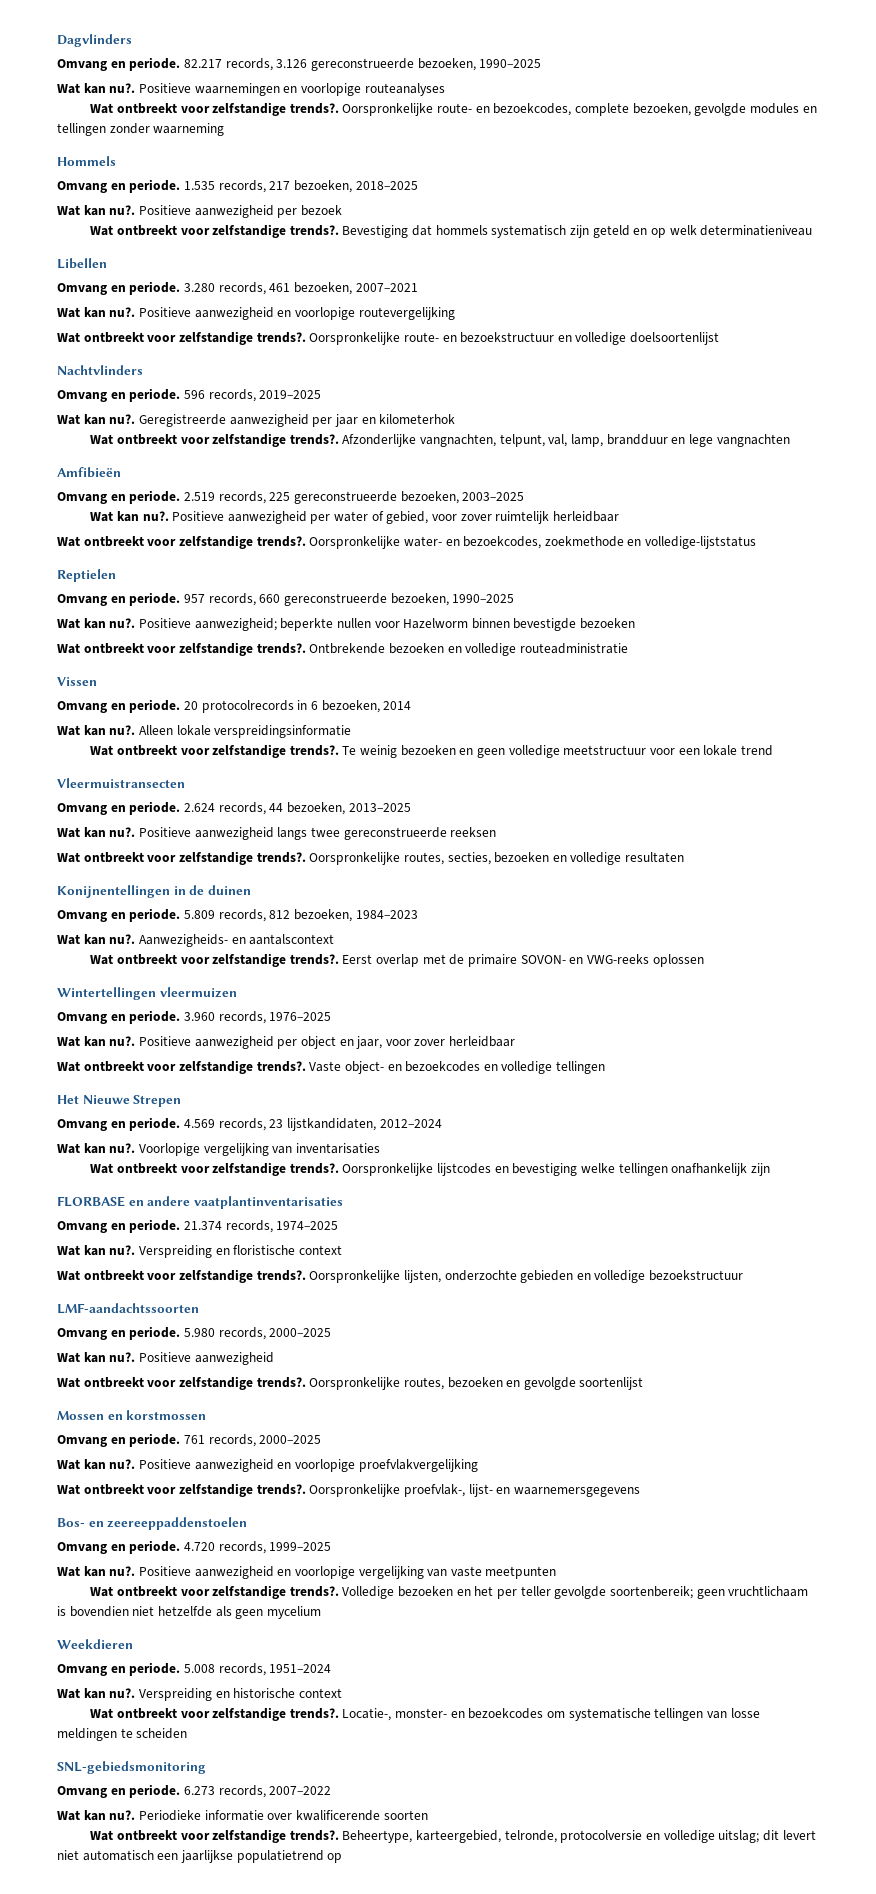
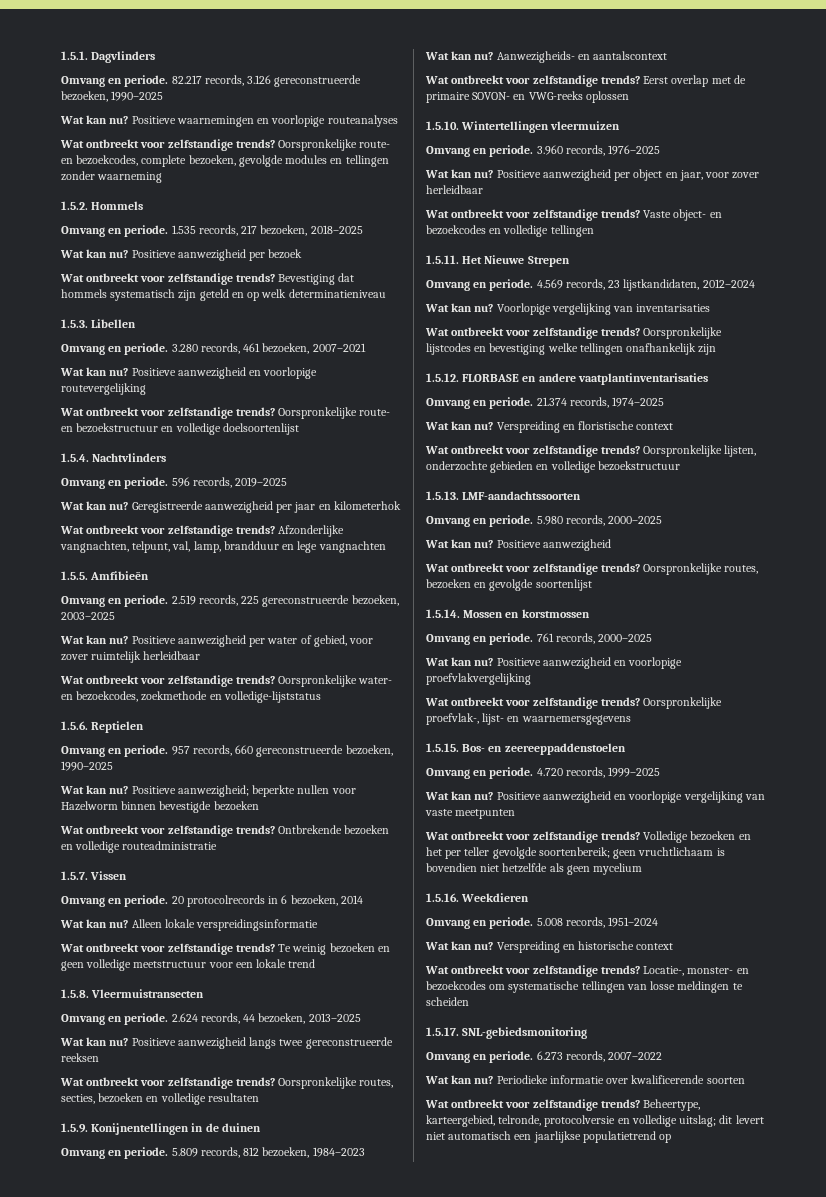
(57, 40) none -> [61,51,88,60] 1.5.1.
[109,83,136,93] nu?. -> [109,116,129,124] nu?
[289,103,339,114] trends?. -> [235,139,275,148] trends?
(225, 129) none -> [61,201,88,210] 1.5.2.
[109,205,136,215] nu?. -> [109,250,129,258] nu?
[289,225,339,236] trends?. -> [235,273,275,282] trends?
(813, 230) none -> [61,319,88,328] 1.5.3.
[109,307,136,317] nu?. -> [109,368,129,376] nu?
[256,332,306,343] trends?. -> [235,407,275,416] trends?
(720, 338) none -> [61,453,89,462] 1.5.4.
[109,414,136,424] nu?. -> [109,502,129,510] nu?
[289,434,339,445] trends?. -> [235,525,275,534] trends?
(790, 440) none -> [61,571,88,580] 1.5.5.
[142,511,169,521] nu?. -> [109,636,129,644] nu?
[256,536,306,547] trends?. -> [235,675,275,684] trends?
(757, 542) none -> [61,721,88,730] 1.5.6.
[109,618,136,628] nu?. -> [109,786,129,794] nu?
[256,643,306,654] trends?. -> [235,825,275,834] trends?
(628, 648) none -> [61,871,88,880] 1.5.7.
[109,725,136,735] nu?. -> [109,920,129,928] nu?
[289,745,339,756] trends?. -> [235,943,275,952] trends?
(773, 750) none -> [61,989,89,998] 1.5.8.
[109,827,136,837] nu?. -> [109,1038,129,1046] nu?
[256,852,306,863] trends?. -> [235,1077,275,1086] trends?
(685, 857) none -> [61,1123,88,1133] 1.5.9.
[109,934,136,944] nu?. -> [474,52,494,60] nu?
[289,954,339,965] trends?. -> [600,75,640,84] trends?
(704, 960) none -> [426,121,459,130] 1.5.10.
[109,1036,136,1046] nu?. -> [474,170,494,178] nu?
[256,1061,306,1072] trends?. -> [600,209,640,218] trends?
(606, 1067) none -> [426,255,459,264] 1.5.11.
[109,1143,136,1153] nu?. -> [474,304,494,312] nu?
[289,1163,339,1174] trends?. -> [600,327,640,336] trends?
(770, 1169) none -> [426,373,459,382] 1.5.12.
[109,1245,136,1255] nu?. -> [474,422,494,430] nu?
[256,1270,306,1281] trends?. -> [600,445,640,454] trends?
(744, 1275) none -> [426,491,459,500] 1.5.13.
[109,1352,136,1362] nu?. -> [474,540,494,548] nu?
[256,1377,306,1388] trends?. -> [600,563,640,572] trends?
(644, 1383) none -> [426,609,460,618] 1.5.14.
[109,1459,136,1469] nu?. -> [474,658,494,666] nu?
[256,1484,306,1495] trends?. -> [600,697,640,706] trends?
(640, 1492) none -> [426,743,459,752] 1.5.15.
[109,1566,136,1576] nu?. -> [474,792,494,800] nu?
[289,1586,339,1597] trends?. -> [600,831,640,840] trends?
(321, 1612) none -> [426,893,459,902] 1.5.16.
[109,1688,136,1698] nu?. -> [474,942,494,950] nu?
[289,1708,339,1719] trends?. -> [600,965,640,974] trends?
(188, 1733) none -> [426,1027,459,1036] 1.5.17.
[109,1810,136,1820] nu?. -> [474,1076,494,1084] nu?
[289,1830,339,1841] trends?. -> [600,1099,640,1108] trends?

